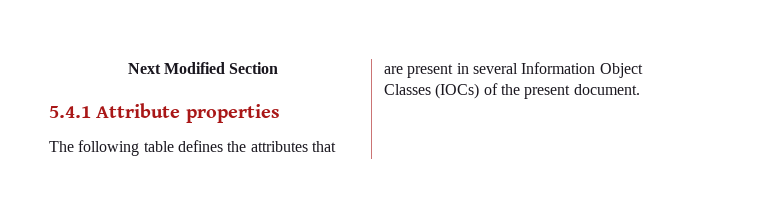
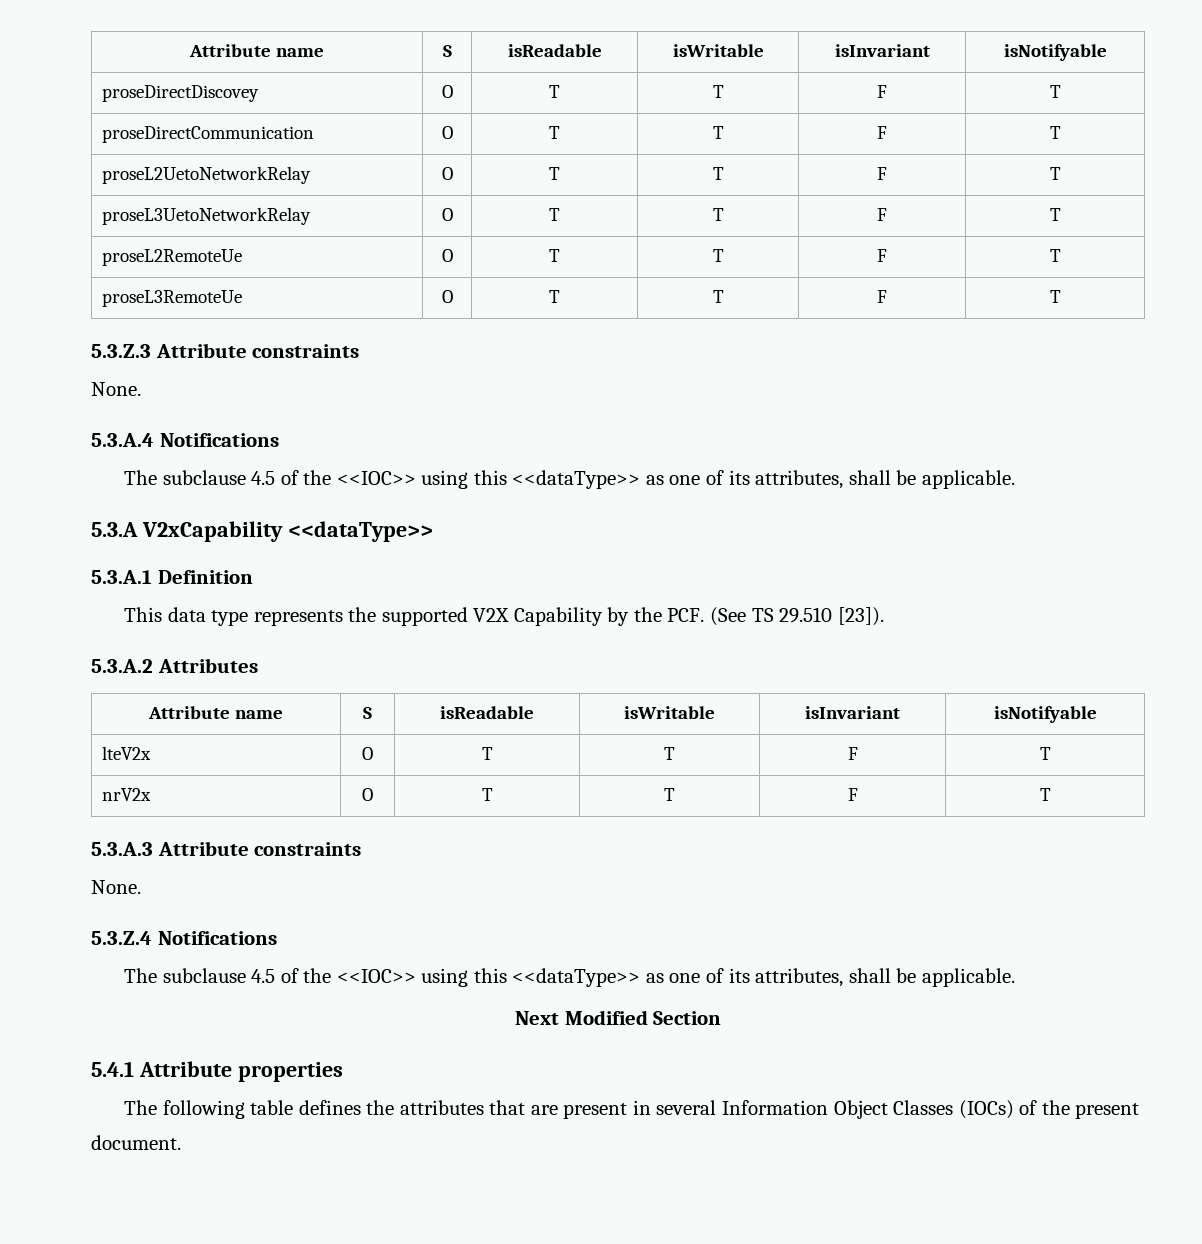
(127, 68) none -> [189,44,324,57] [442,45,452,57] [507,44,602,57] [672,44,764,57] [834,44,930,57] [1003,44,1107,61] [102,85,260,102] [441,85,453,98] [549,85,560,98] [712,85,724,98] [877,85,887,98] [1049,85,1061,98] [102,126,315,143] [441,126,453,139] [549,126,560,139] [712,126,724,139] [877,126,887,139] [1049,126,1061,139] [102,166,312,184] [441,167,453,180] [549,167,560,180] [712,167,724,180] [877,167,887,180] [1049,167,1061,180] [102,207,312,225] [441,208,453,221] [549,208,560,221] [712,208,724,221] [877,208,887,221] [1049,208,1061,221] [102,249,243,266] [441,249,453,262] [549,249,560,262] [712,249,724,262] [877,249,887,262] [1049,249,1061,262] [102,290,243,307] [441,290,453,303] [549,290,560,303] [712,290,724,303] [877,290,887,303] [1049,290,1061,303] [91,343,360,358] [91,382,141,396] [91,433,279,447] [124,470,1015,489] [91,521,433,542] [91,570,253,584] [124,607,884,626] [91,658,258,673] [148,706,283,719] [363,707,372,719] [440,706,534,719] [624,706,715,719] [805,706,900,719] [993,706,1097,723] [102,746,152,760] [362,747,373,760] [481,747,493,760] [664,747,675,760] [847,747,858,760] [1039,747,1051,760] [102,788,152,801] [362,788,373,801] [481,788,493,801] [664,788,675,801] [847,788,858,801] [1039,788,1051,801] [91,841,362,856] [91,880,141,894] [91,931,277,945] [124,968,1015,987] Attribute name | S | isReadable | isWritable | isInvariant | isNotifyable // proseDirectDiscovey | O | T | T | F | T // proseDirectCommunication | O | T | T | F | T // proseL2UetoNetworkRelay | O | T | T | F | T // proseL3UetoNetworkRelay | O | T | T | F | T // proseL2RemoteUe | O | T | T | F | T // proseL3RemoteUe | O | T | T | F | T // 5.3.Z.3 Attribute constraints // None. // 5.3.A.4 Notifications // The subclause 4.5 of the <<IOC>> using this <<dataType>> as one of its attributes, shall be applicable. // 5.3.A V2xCapability <<dataType>> // 5.3.A.1 Definition // This data type represents the supported V2X Capability by the PCF. (See TS 29.510 [23]). // 5.3.A.2 Attributes // Attribute name | S | isReadable | isWritable | isInvariant | isNotifyable // lteV2x | O | T | T | F | T // nrV2x | O | T | T | F | T // 5.3.A.3 Attribute constraints // None. // 5.3.Z.4 Notifications // The subclause 4.5 of the <<IOC>> using this <<dataType>> as one of its attributes, shall be applicable. //

